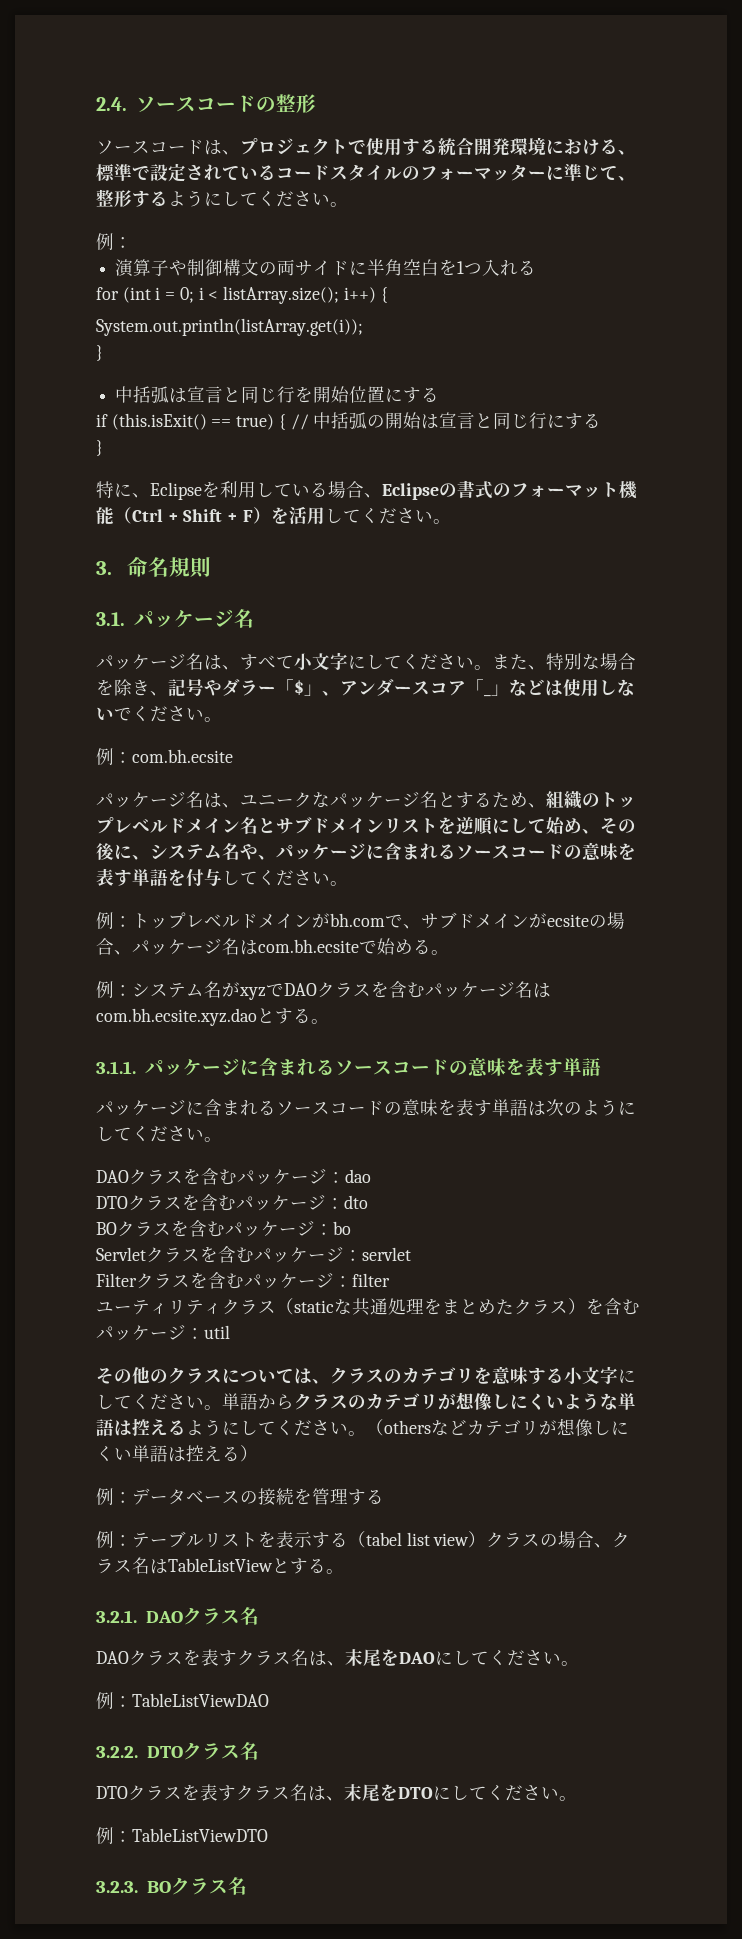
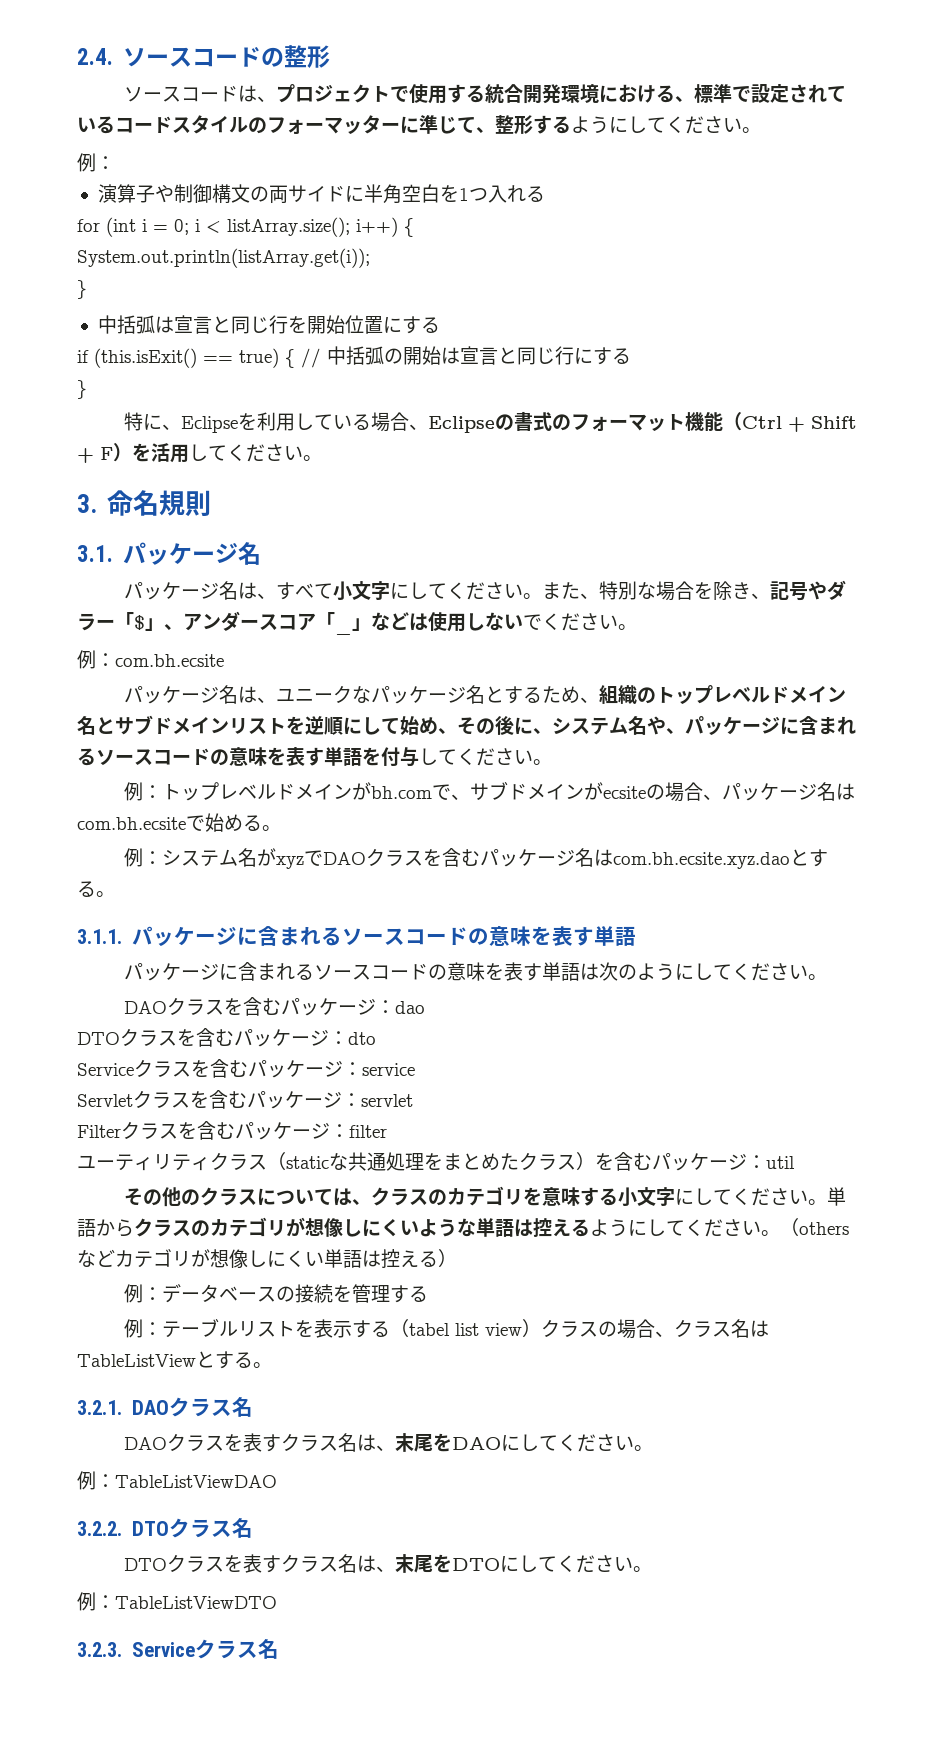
[96,1220,351,1237] BOクラスを含むパッケージ：bo -> [77,1059,415,1078] Serviceクラスを含むパッケージ：service
[146,1881,171,1893] BO -> [131,1642,195,1657] Service

